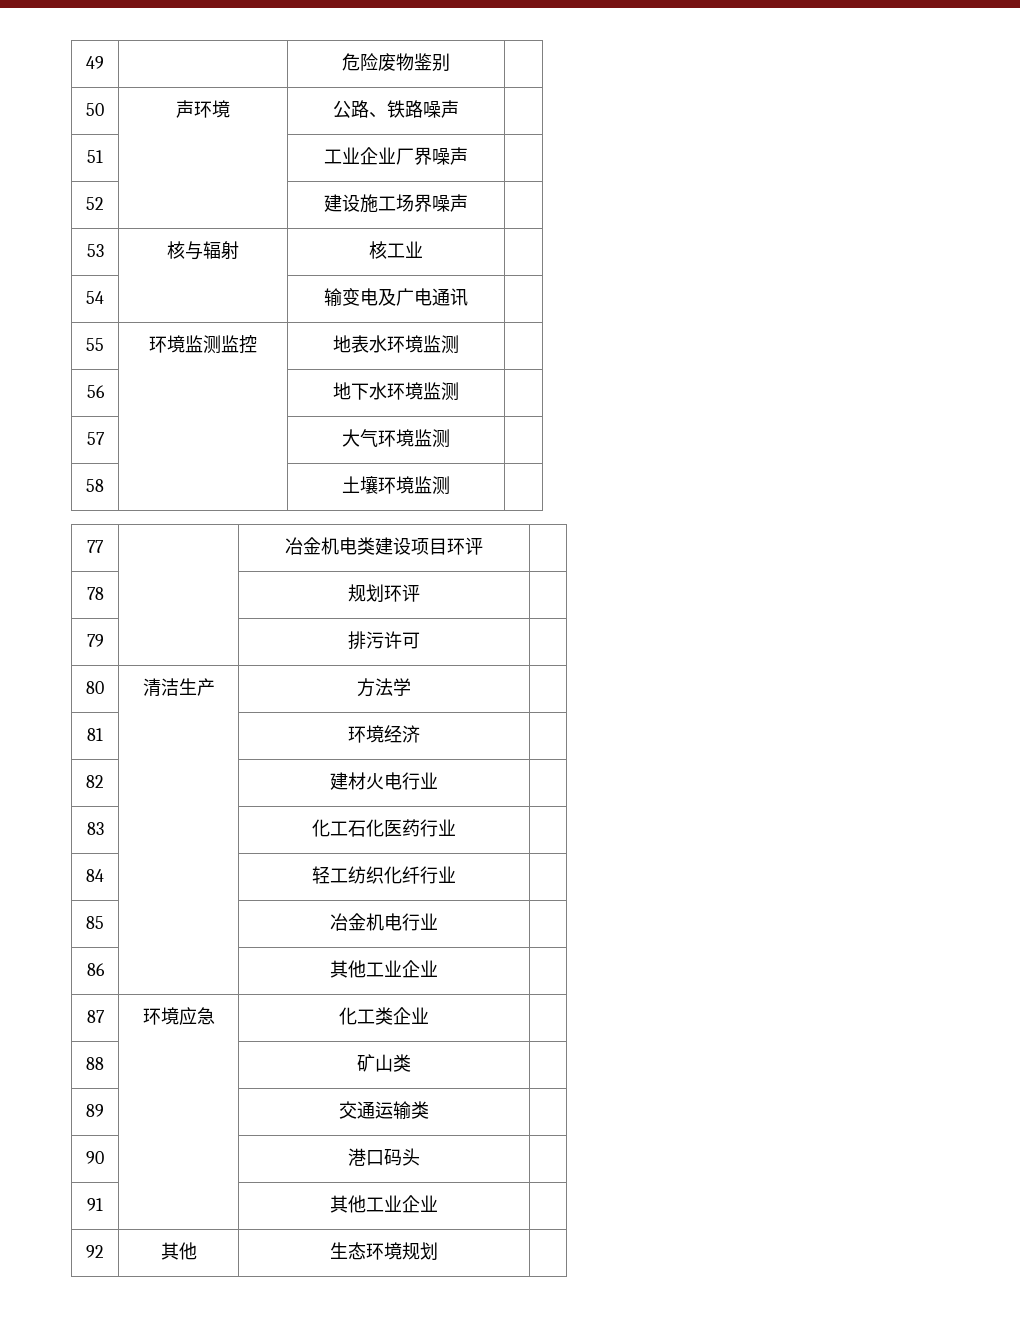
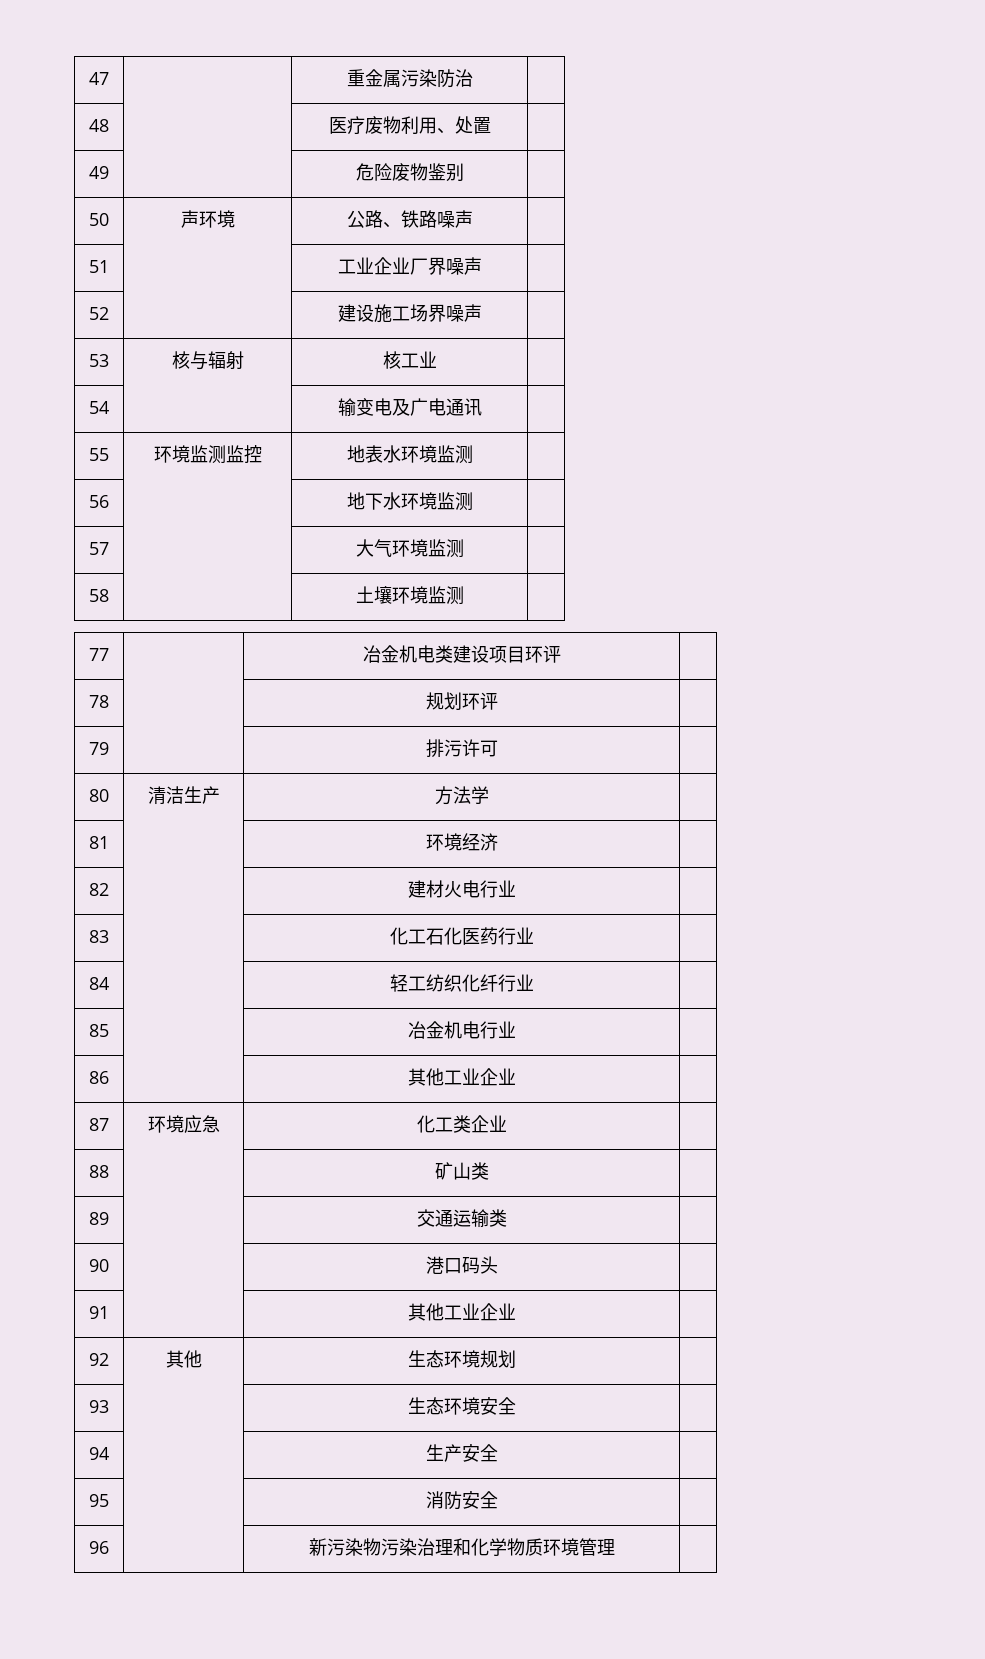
(86, 62) none -> [89,72,109,85] [346,69,473,88] [89,119,109,132] [328,116,491,135] 47 | | 重金属污染防治 | // 48 | | 医疗废物利用、处置 | //
(439, 1251) none -> [89,1400,109,1413] [407,1397,516,1415] [89,1447,109,1460] [425,1444,498,1462] [89,1494,109,1507] [425,1491,498,1510] [89,1541,109,1554] [308,1538,615,1556] // 93 | | 生态环境安全 | // 94 | | 生产安全 | // 95 | | 消防安全 | // 96 | | 新污染物污染治理和化学物质环境管理 |

